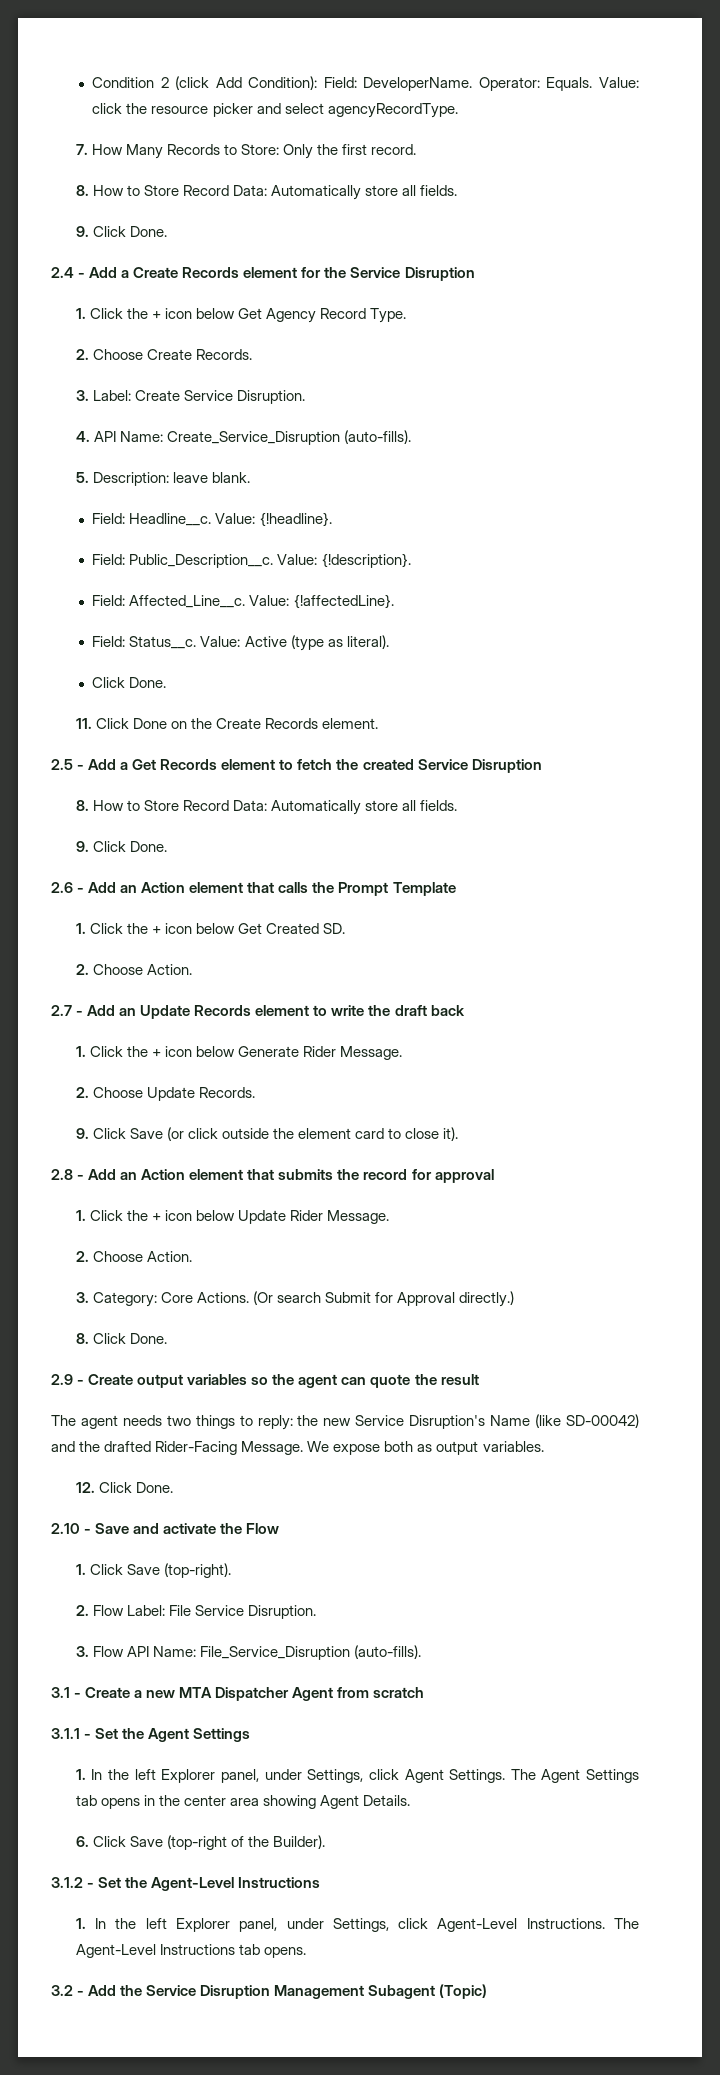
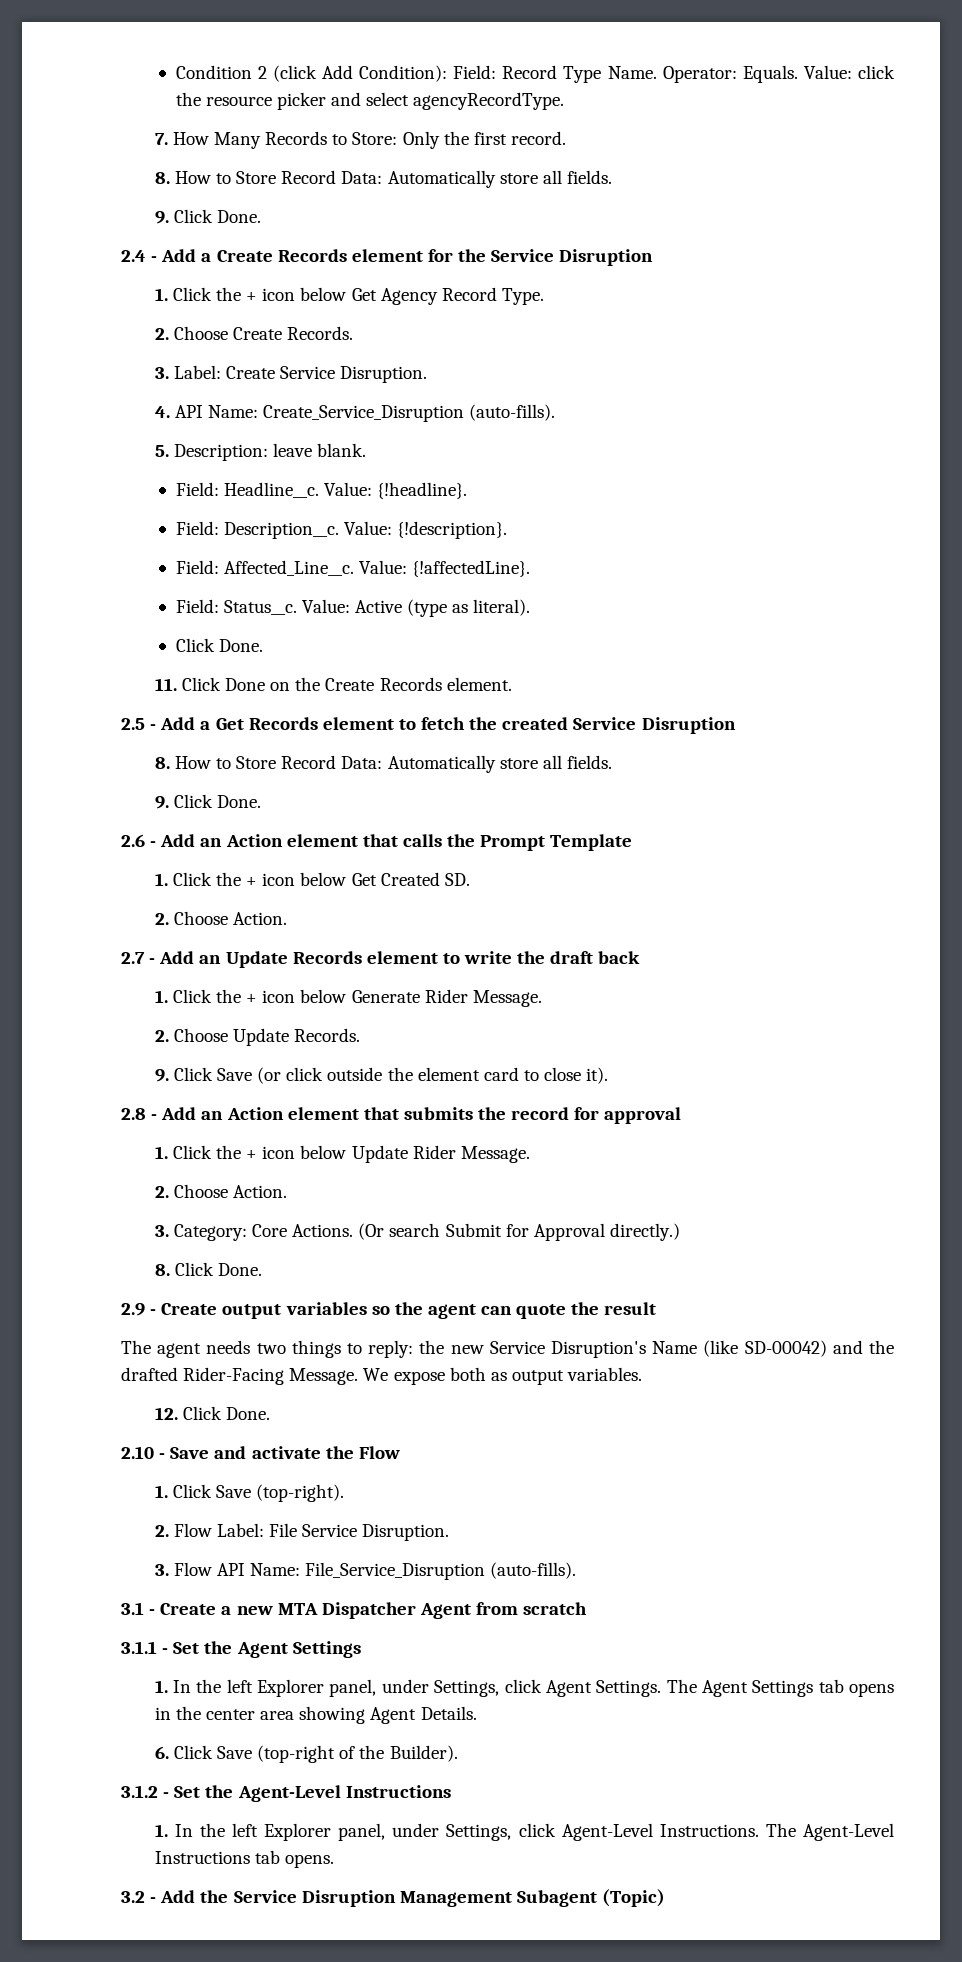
[363,77,473,91] DeveloperName. -> [502,65,657,83] Record Type Name.
[129,554,274,568] Public_Description__c. -> [223,522,339,539] Description__c.

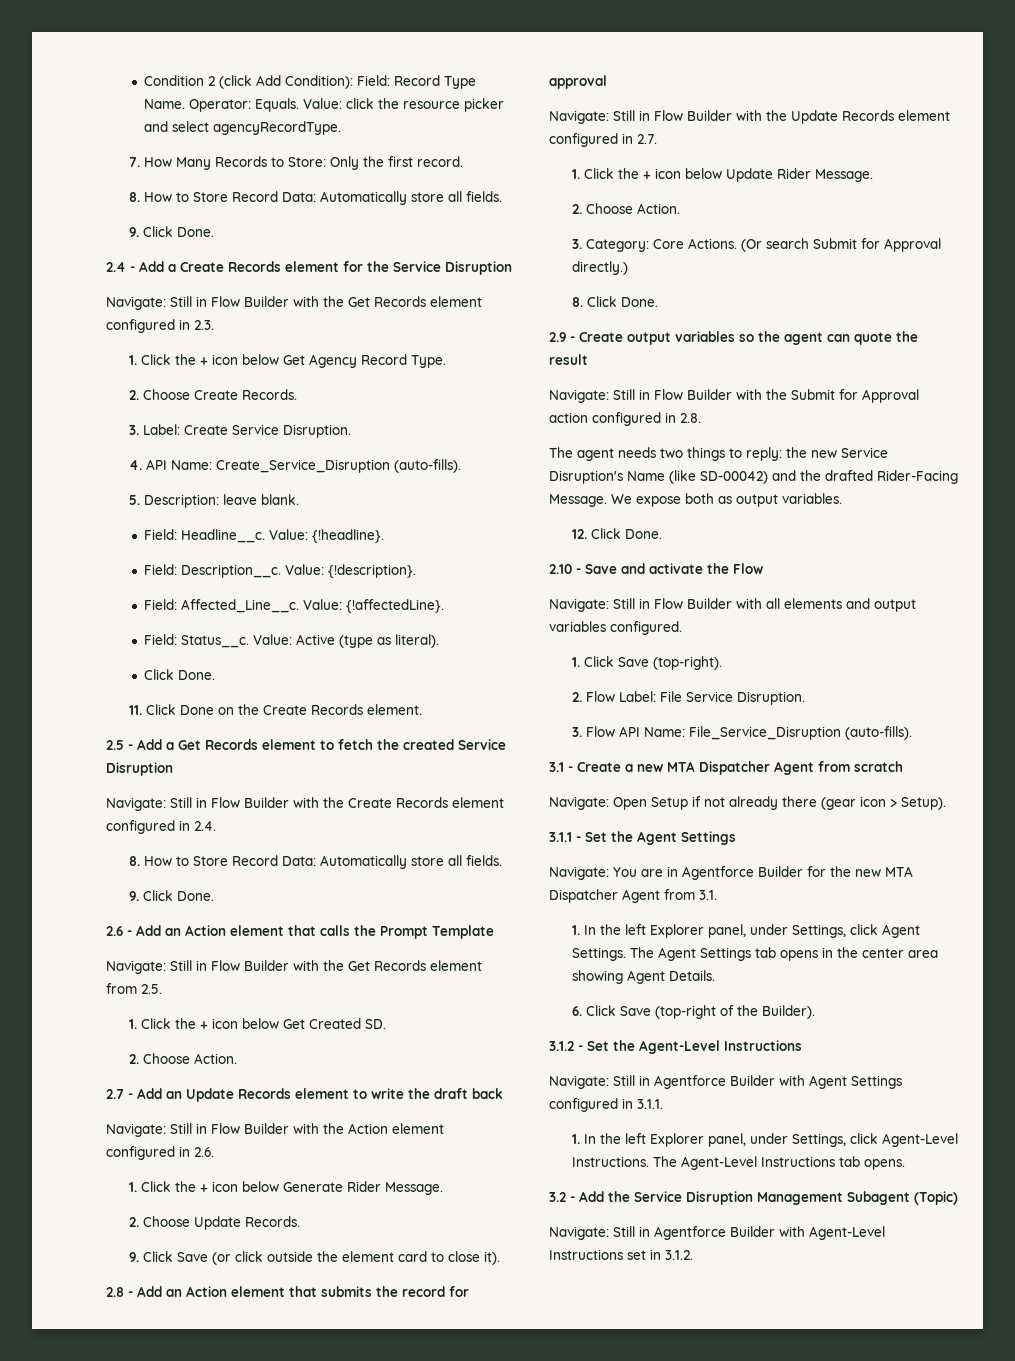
(654, 257) none -> [106,296,482,310] [106,319,214,333] // Navigate: Still in Flow Builder with the Get Records element configured in 2.3.
(736, 725) none -> [106,797,504,811] [106,820,216,834] // Navigate: Still in Flow Builder with the Create Records element configured in 2.4.
(633, 842) none -> [106,960,482,974] [106,983,162,994] // Navigate: Still in Flow Builder with the Get Records element from 2.5.
(641, 957) none -> [106,1123,444,1137] [106,1146,214,1160] // Navigate: Still in Flow Builder with the Action element configured in 2.6.
(682, 1115) none -> [549,110,950,124] [549,133,657,147] // Navigate: Still in Flow Builder with the Update Records element configured in 2.7.
(657, 1308) none -> [549,389,919,403] [549,412,701,426] // Navigate: Still in Flow Builder with the Submit for Approval action configured in 2.8.
(400, 1452) none -> [549,598,916,612] [549,621,682,635] // Navigate: Still in Flow Builder with all elements and output variables configured.
(588, 1608) none -> [549,796,946,810] // Navigate: Open Setup if not already there (gear icon > Setup).
(361, 1649) none -> [549,866,913,880] [549,889,717,903] // Navigate: You are in Agentforce Builder for the new MTA Dispatcher Agent from 3.1.
(451, 1791) none -> [549,1075,902,1089] [549,1098,663,1112] // Navigate: Still in Agentforce Builder with Agent Settings configured in 3.1.1.
(666, 1898) none -> [549,1226,885,1240] [549,1249,693,1260] // Navigate: Still in Agentforce Builder with Agent-Level Instructions set in 3.1.2.

